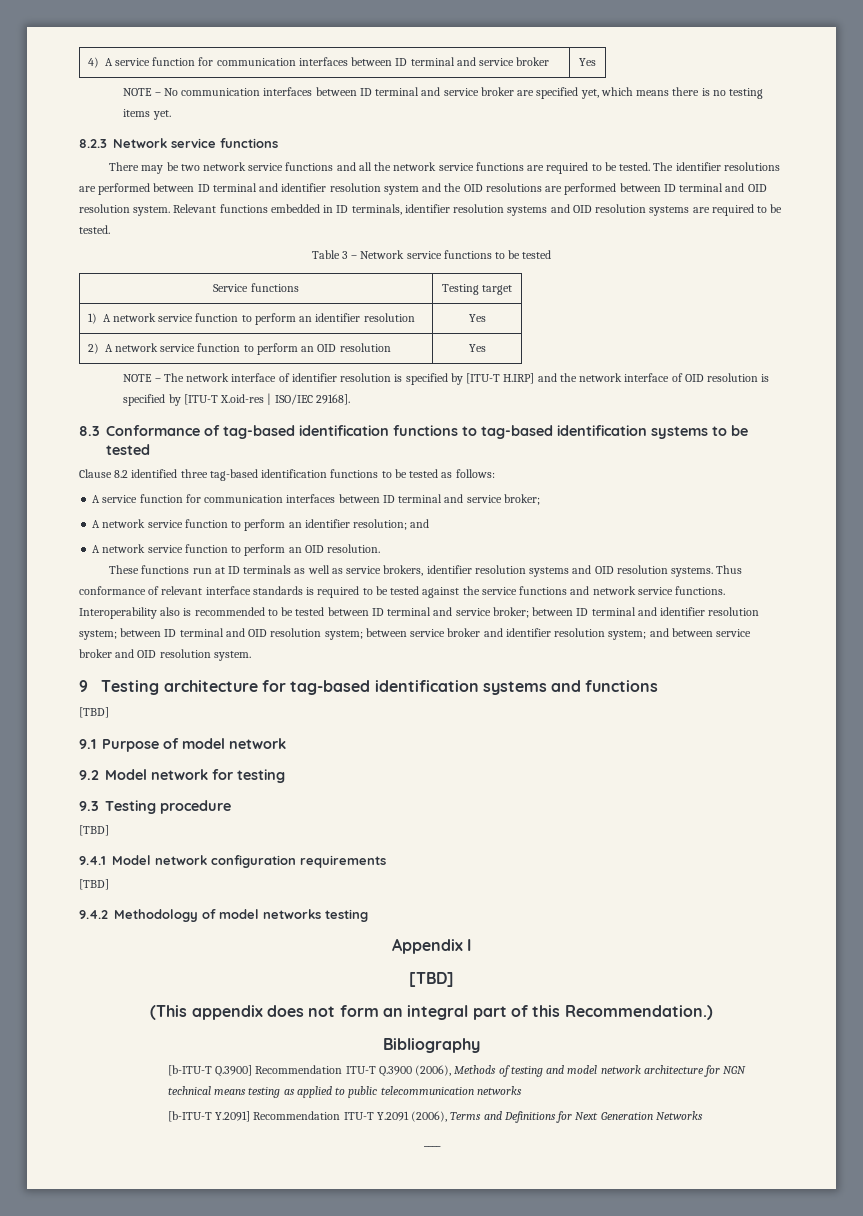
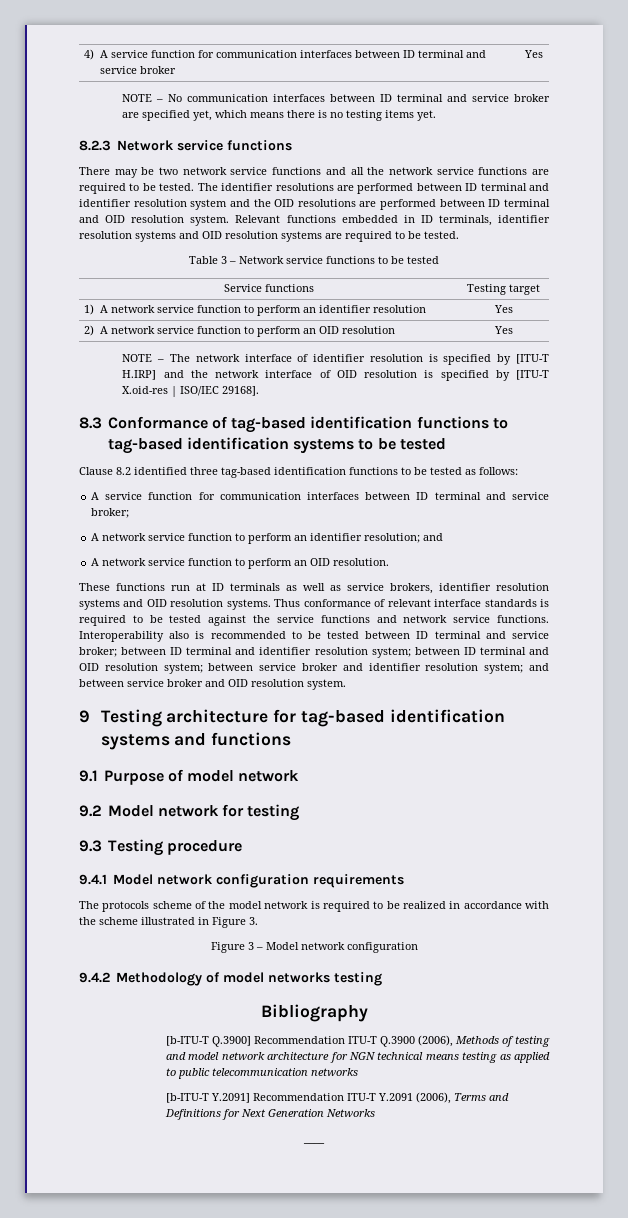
[79,707,109,718] // [TBD] -> (292, 739) none
[79,825,109,836] // [TBD] -> (242, 847) none
[79,879,109,890] [TBD] -> [79,901,549,912] [79,917,258,928] [210,942,418,953] The protocols scheme of the model network is required to be realized in accordance with the scheme illustrated in Figure 3. // Figure 3 – Model network configuration
[391,938,472,954] [409,972,454,987] [150,1005,713,1020] // Appendix I // [TBD] // (This appendix does not form an integral part of this Recommendation.) -> (382, 979) none

